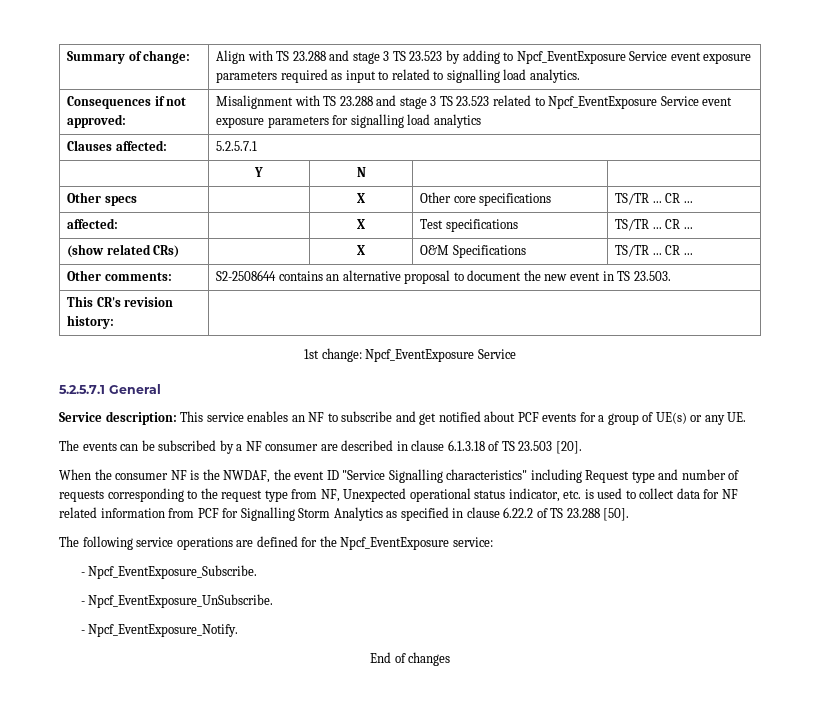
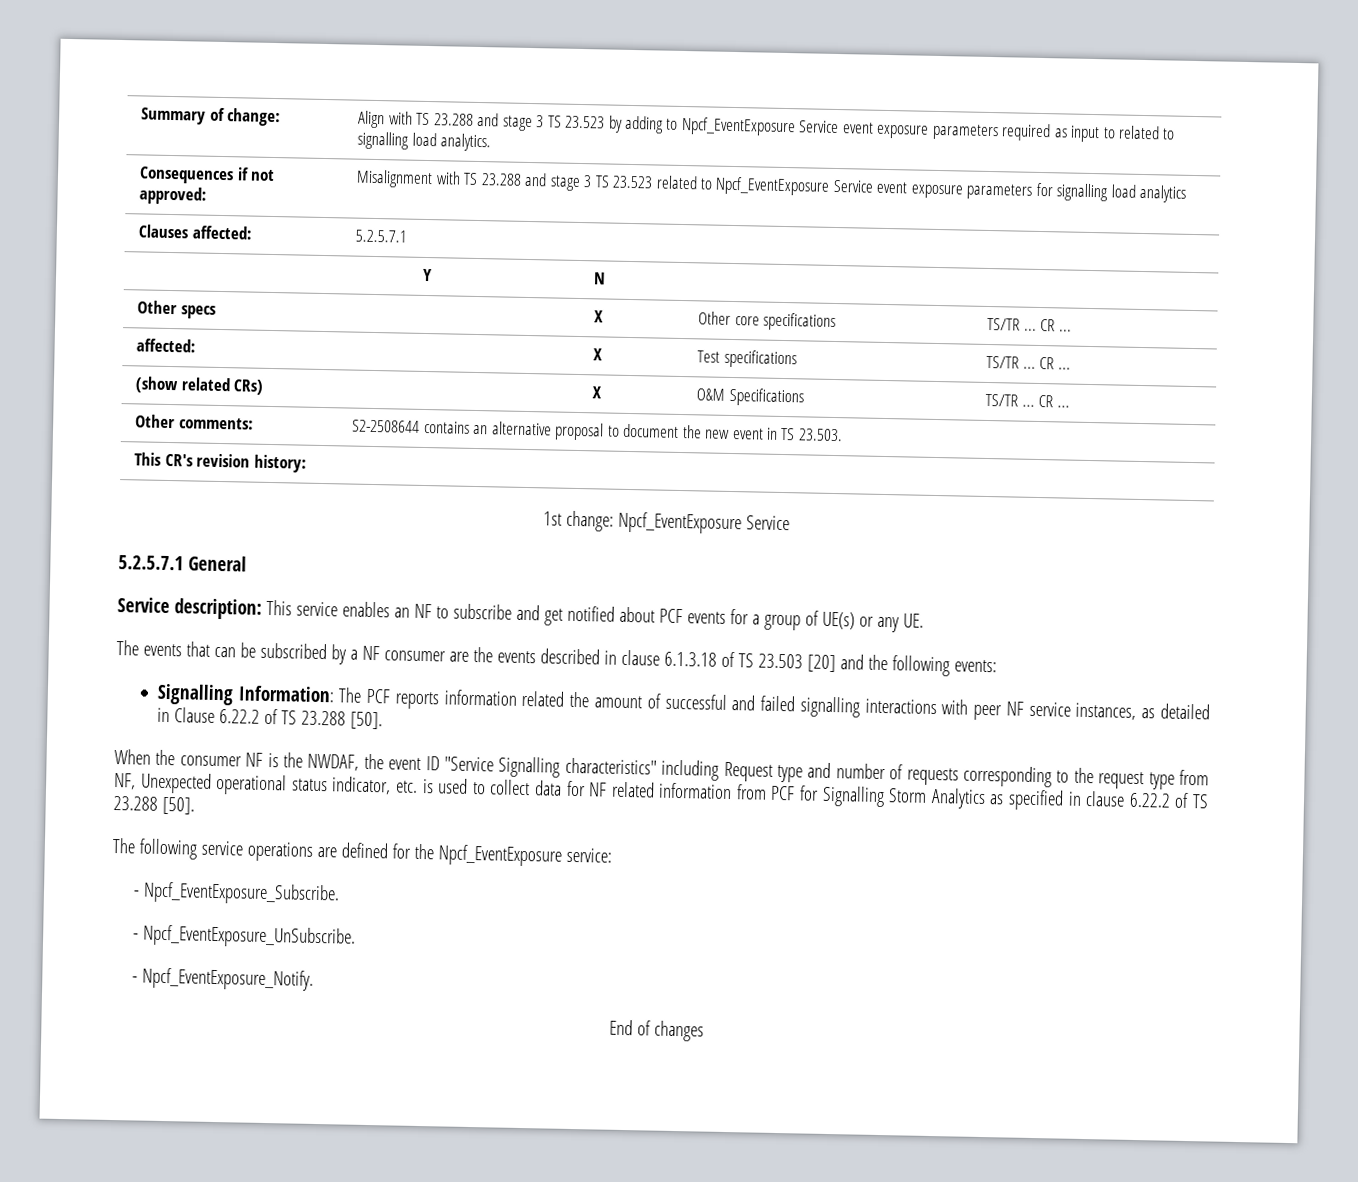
(117, 446) none -> [185,641,210,657] that
(338, 447) none -> [472,646,536,664] the events
[555,441,582,454] [20]. -> [806,654,997,677] [156,683,1211,721] [156,707,383,730] [20] and the following events: // Signalling Information: The PCF reports information related the amount of successful and failed signalling interactions with peer NF service instances, as detailed in Clause 6.22.2 of TS 23.288 [50].

